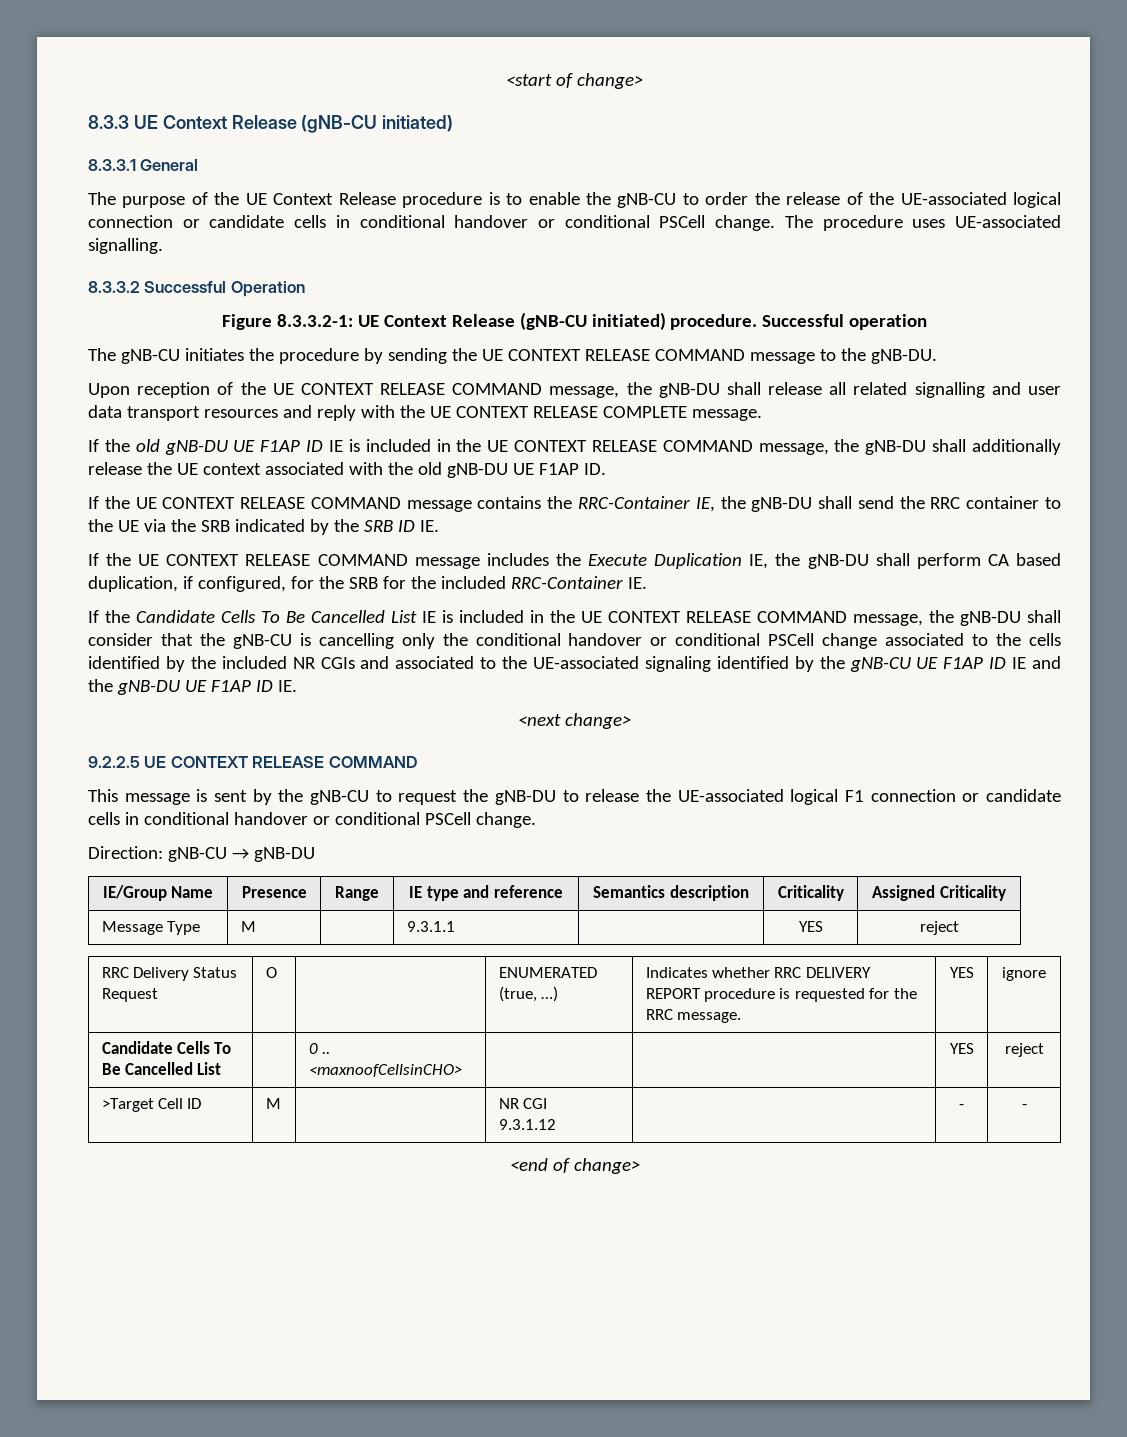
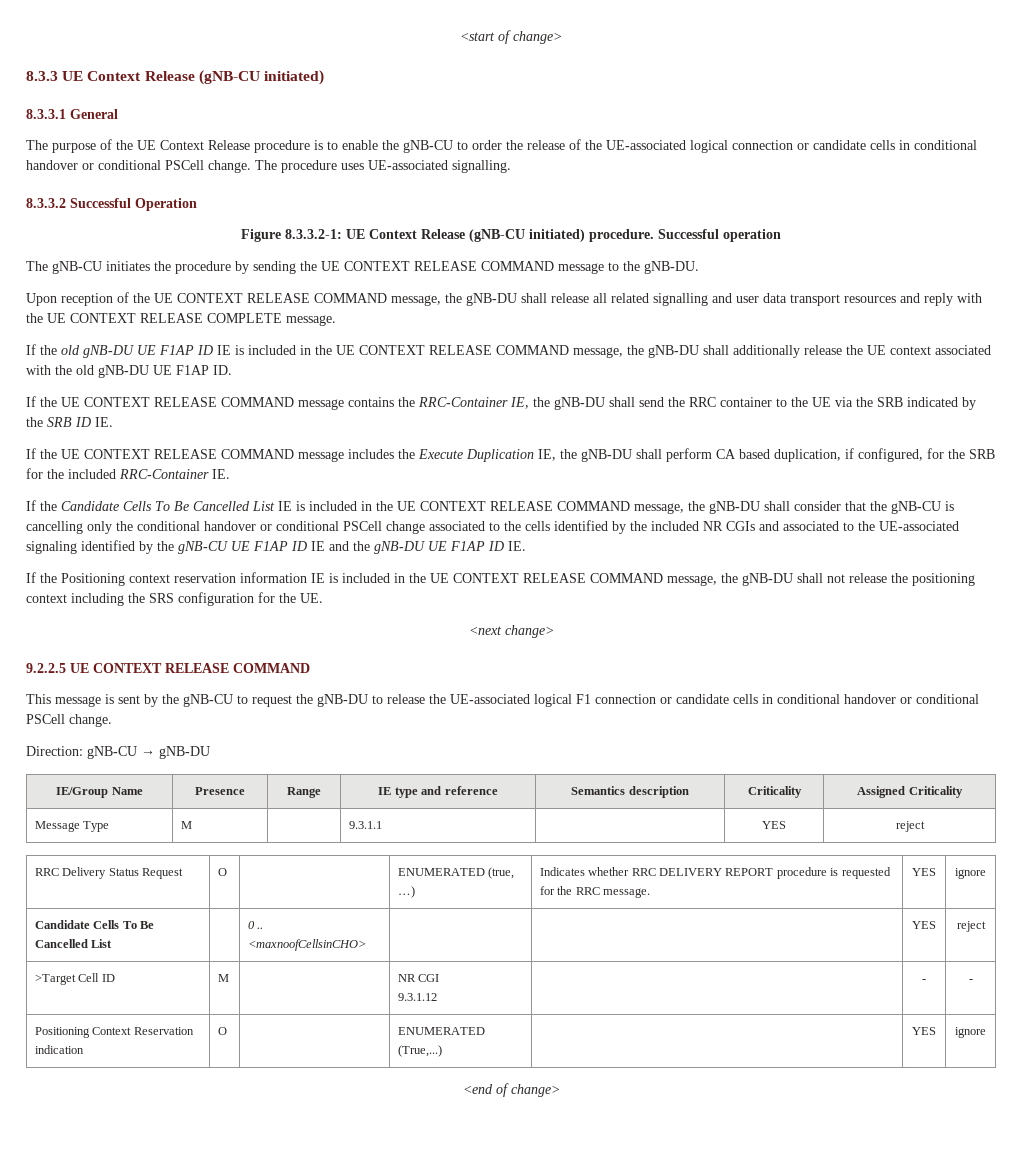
(297, 686) none -> [26,572,975,586] [26,592,323,606] // If the Positioning context reservation information IE is included in the UE CONTEXT RELEASE COMMAND message, the gNB-DU shall not release the positioning context including the SRS configuration for the UE.
(1027, 1106) none -> [34,1027,194,1038] [34,1045,84,1054] [217,1027,227,1035] [397,1027,485,1035] [397,1045,442,1057] [912,1027,936,1035] [955,1027,986,1038] // Positioning Context Reservation indication | O | | ENUMERATED (True,...) | | YES | ignore

